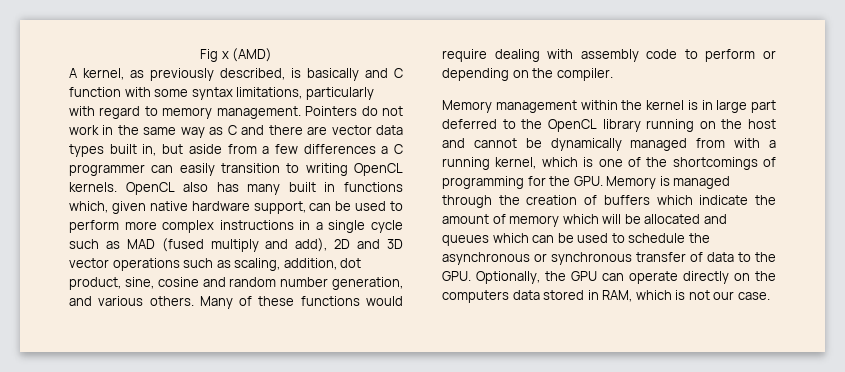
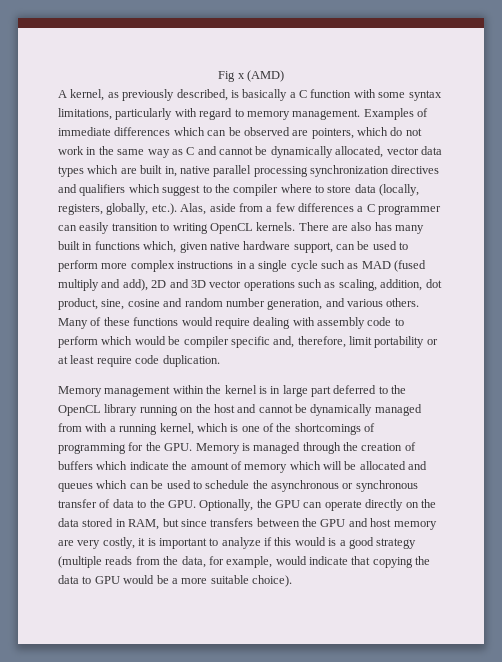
[365,68,388,78] and -> [289,92,296,98] a
[305,106,358,116] Pointers -> [363,108,428,120] [58,127,388,139] Examples of immediate differences which can be observed are pointers, which
[268,125,403,135] [69,144,184,157] there are vector data types built in, but -> [219,146,442,158] [58,165,440,177] [58,184,420,196] [58,203,207,215] cannot be dynamically allocated, vector data types which are built in, native parallel processing synchronization directives and qualifiers which suggest to the compiler where to store data (locally, registers, globally, etc.). Alas,
[125,182,175,195] OpenCL -> [298,222,348,231] There are
[763,50,776,59] [442,68,613,81] or depending on the compiler. -> [101,336,438,348] [58,355,220,367] which would be compiler specific and, therefore, limit portability or at least require code duplication.
[442,290,509,303] computers -> (436, 503) none
[635,290,770,300] which is not our case. -> [162,518,437,530] [58,537,417,549] [58,556,431,568] [58,575,292,587] but since transfers between the GPU and host memory are very costly, it is important to analyze if this would is a good strategy (multiple reads from the data, for example, would indicate that copying the data to GPU would be a more suitable choice).

